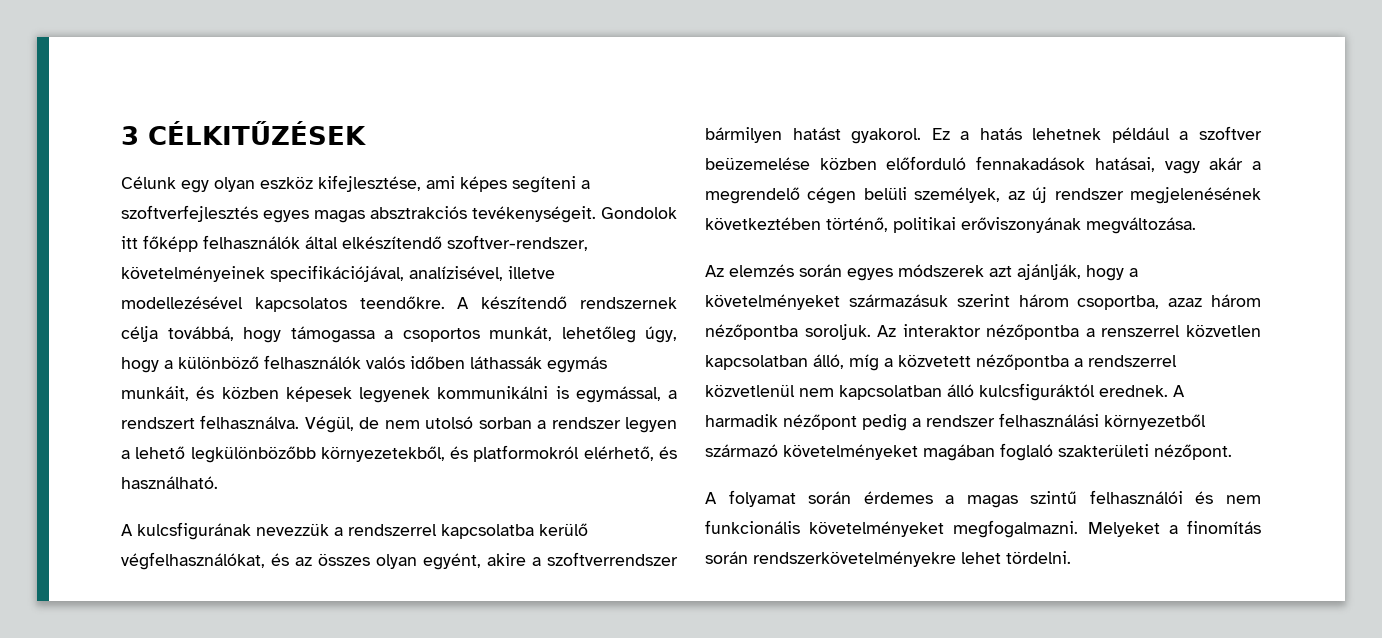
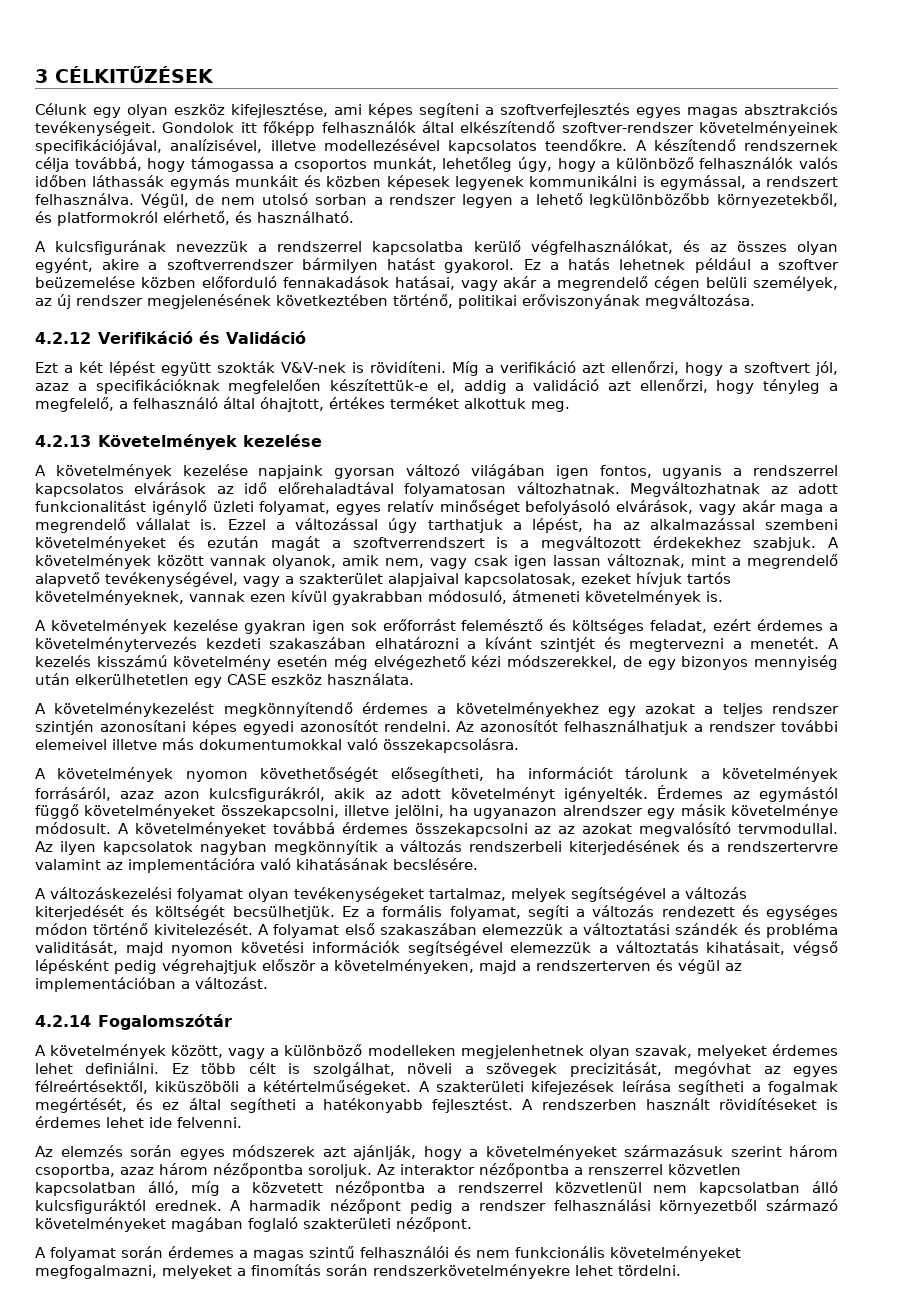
[447,235,588,251] szoftver-rendszer, -> [561,122,694,133] szoftver-rendszer
[121,386,189,401] munkáit, -> [235,175,299,187] munkáit
(1196, 225) none -> [35,331,307,344] [35,361,838,376] [35,379,838,394] [35,397,570,412] [35,434,323,450] [35,464,839,479] [35,482,839,497] [35,500,838,515] [35,518,839,533] [35,536,840,551] [35,554,839,569] [35,572,731,587] [35,590,723,605] [35,619,838,634] [35,637,839,652] [35,655,839,670] [35,673,414,688] [35,702,839,717] [35,720,838,735] [35,738,519,753] [35,767,839,782] [35,785,839,802] [35,804,838,819] [35,822,838,837] [35,840,838,855] [35,858,478,873] [35,887,747,902] [35,905,839,920] [35,923,839,938] [35,941,839,956] [35,959,742,974] [35,977,268,992] [35,1014,233,1030] [35,1044,839,1059] [35,1062,838,1077] [35,1080,838,1095] [35,1098,838,1113] [35,1116,242,1128] // 4.2.12 Verifikáció és Validáció // Ezt a két lépést együtt szokták V&V-nek is rövidíteni. Míg a verifikáció azt ellenőrzi, hogy a szoftvert jól, azaz a specifikációknak megfelelően készítettük-e el, addig a validáció azt ellenőrzi, hogy tényleg a megfelelő, a felhasználó által óhajtott, értékes terméket alkottuk meg. // 4.2.13 Követelmények kezelése // A követelmények kezelése napjaink gyorsan változó világában igen fontos, ugyanis a rendszerrel kapcsolatos elvárások az idő előrehaladtával folyamatosan változhatnak. Megváltozhatnak az adott funkcionalitást igénylő üzleti folyamat, egyes relatív minőséget befolyásoló elvárások, vagy akár maga a megrendelő vállalat is. Ezzel a változással úgy tarthatjuk a lépést, ha az alkalmazással szembeni követelményeket és ezután magát a szoftverrendszert is a megváltozott érdekekhez szabjuk. A követelmények között vannak olyanok, amik nem, vagy csak igen lassan változnak, mint a megrendelő alapvető tevékenységével, vagy a szakterület alapjaival kapcsolatosak, ezeket hívjuk tartós követelményeknek, vannak ezen kívül gyakrabban módosuló, átmeneti követelmények is. // A követelmények kezelése gyakran igen sok erőforrást felemésztő és költséges feladat, ezért érdemes a követelménytervezés kezdeti szakaszában elhatározni a kívánt szintjét és megtervezni a menetét. A kezelés kisszámú követelmény esetén még elvégezhető kézi módszerekkel, de egy bizonyos mennyiség után elkerülhetetlen egy CASE eszköz használata. // A követelménykezelést megkönnyítendő érdemes a követelményekhez egy azokat a teljes rendszer szintjén azonosítani képes egyedi azonosítót rendelni. Az azonosítót felhasználhatjuk a rendszer további elemeivel illetve más dokumentumokkal való összekapcsolásra. // A követelmények nyomon követhetőségét elősegítheti, ha információt tárolunk a követelmények forrásáról, azaz azon kulcsfigurákról, akik az adott követelményt igényelték. Érdemes az egymástól függő követelményeket összekapcsolni, illetve jelölni, ha ugyanazon alrendszer egy másik követelménye módosult. A követelményeket továbbá érdemes összekapcsolni az az azokat megvalósító tervmodullal. Az ilyen kapcsolatok nagyban megkönnyítik a változás rendszerbeli kiterjedésének és a rendszertervre valamint az implementációra való kihatásának becslésére. // A változáskezelési folyamat olyan tevékenységeket tartalmaz, melyek segítségével a változás kiterjedését és költségét becsülhetjük. Ez a formális folyamat, segíti a változás rendezett és egységes módon történő kivitelezését. A folyamat első szakaszában elemezzük a változtatási szándék és probléma validitását, majd nyomon követési információk segítségével elemezzük a változtatás kihatásait, végső lépésként pedig végrehajtjuk először a követelményeken, majd a rendszerterven és végül az implementációban a változást. // 4.2.14 Fogalomszótár // A követelmények között, vagy a különböző modelleken megjelenhetnek olyan szavak, melyeket érdemes lehet definiálni. Ez több célt is szolgálhat, növeli a szövegek precizitását, megóvhat az egyes félreértésektől, kiküszöböli a kétértelműségeket. A szakterületi kifejezések leírása segítheti a fogalmak megértését, és ez által segítheti a hatékonyabb fejlesztést. A rendszerben használt rövidítéseket is érdemes lehet ide felvenni.
[953,520,1160,538] megfogalmazni. Melyeket -> [35,1265,232,1279] megfogalmazni, melyeket

